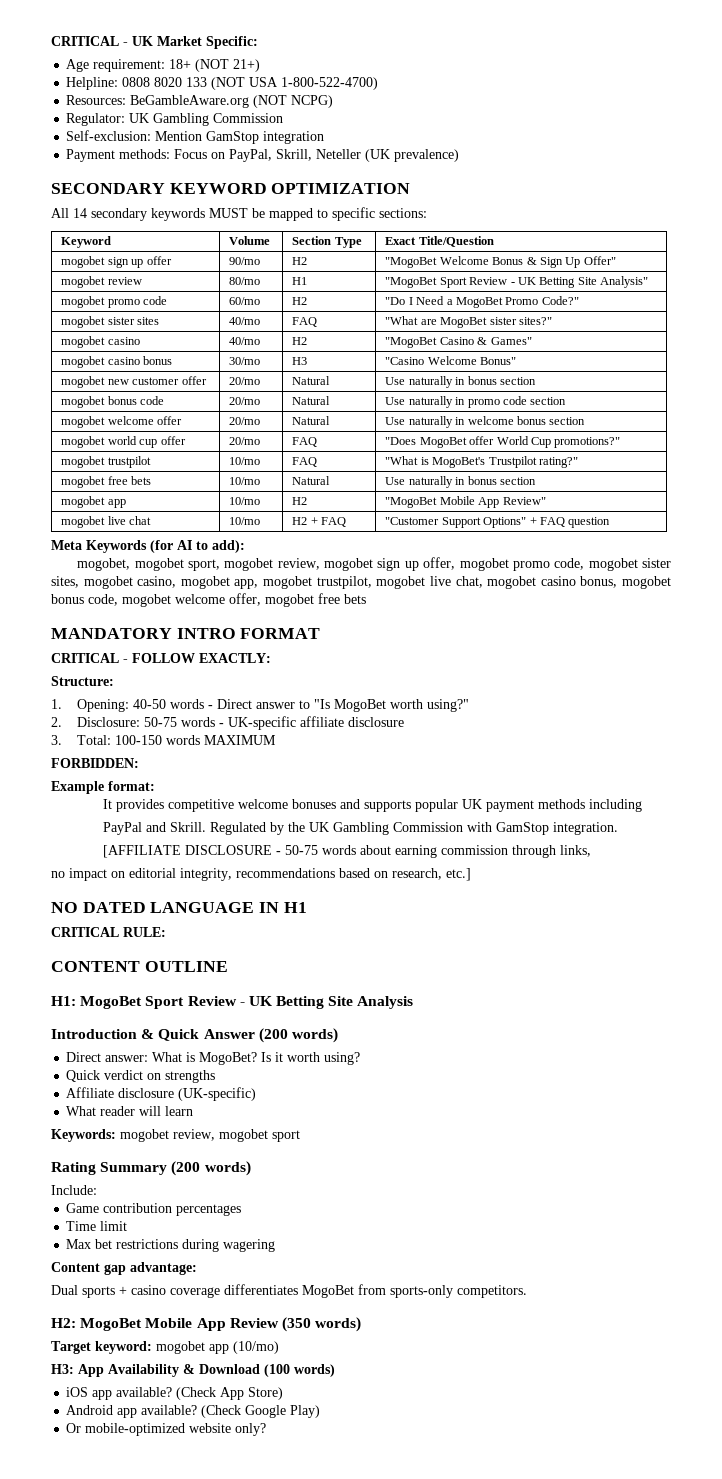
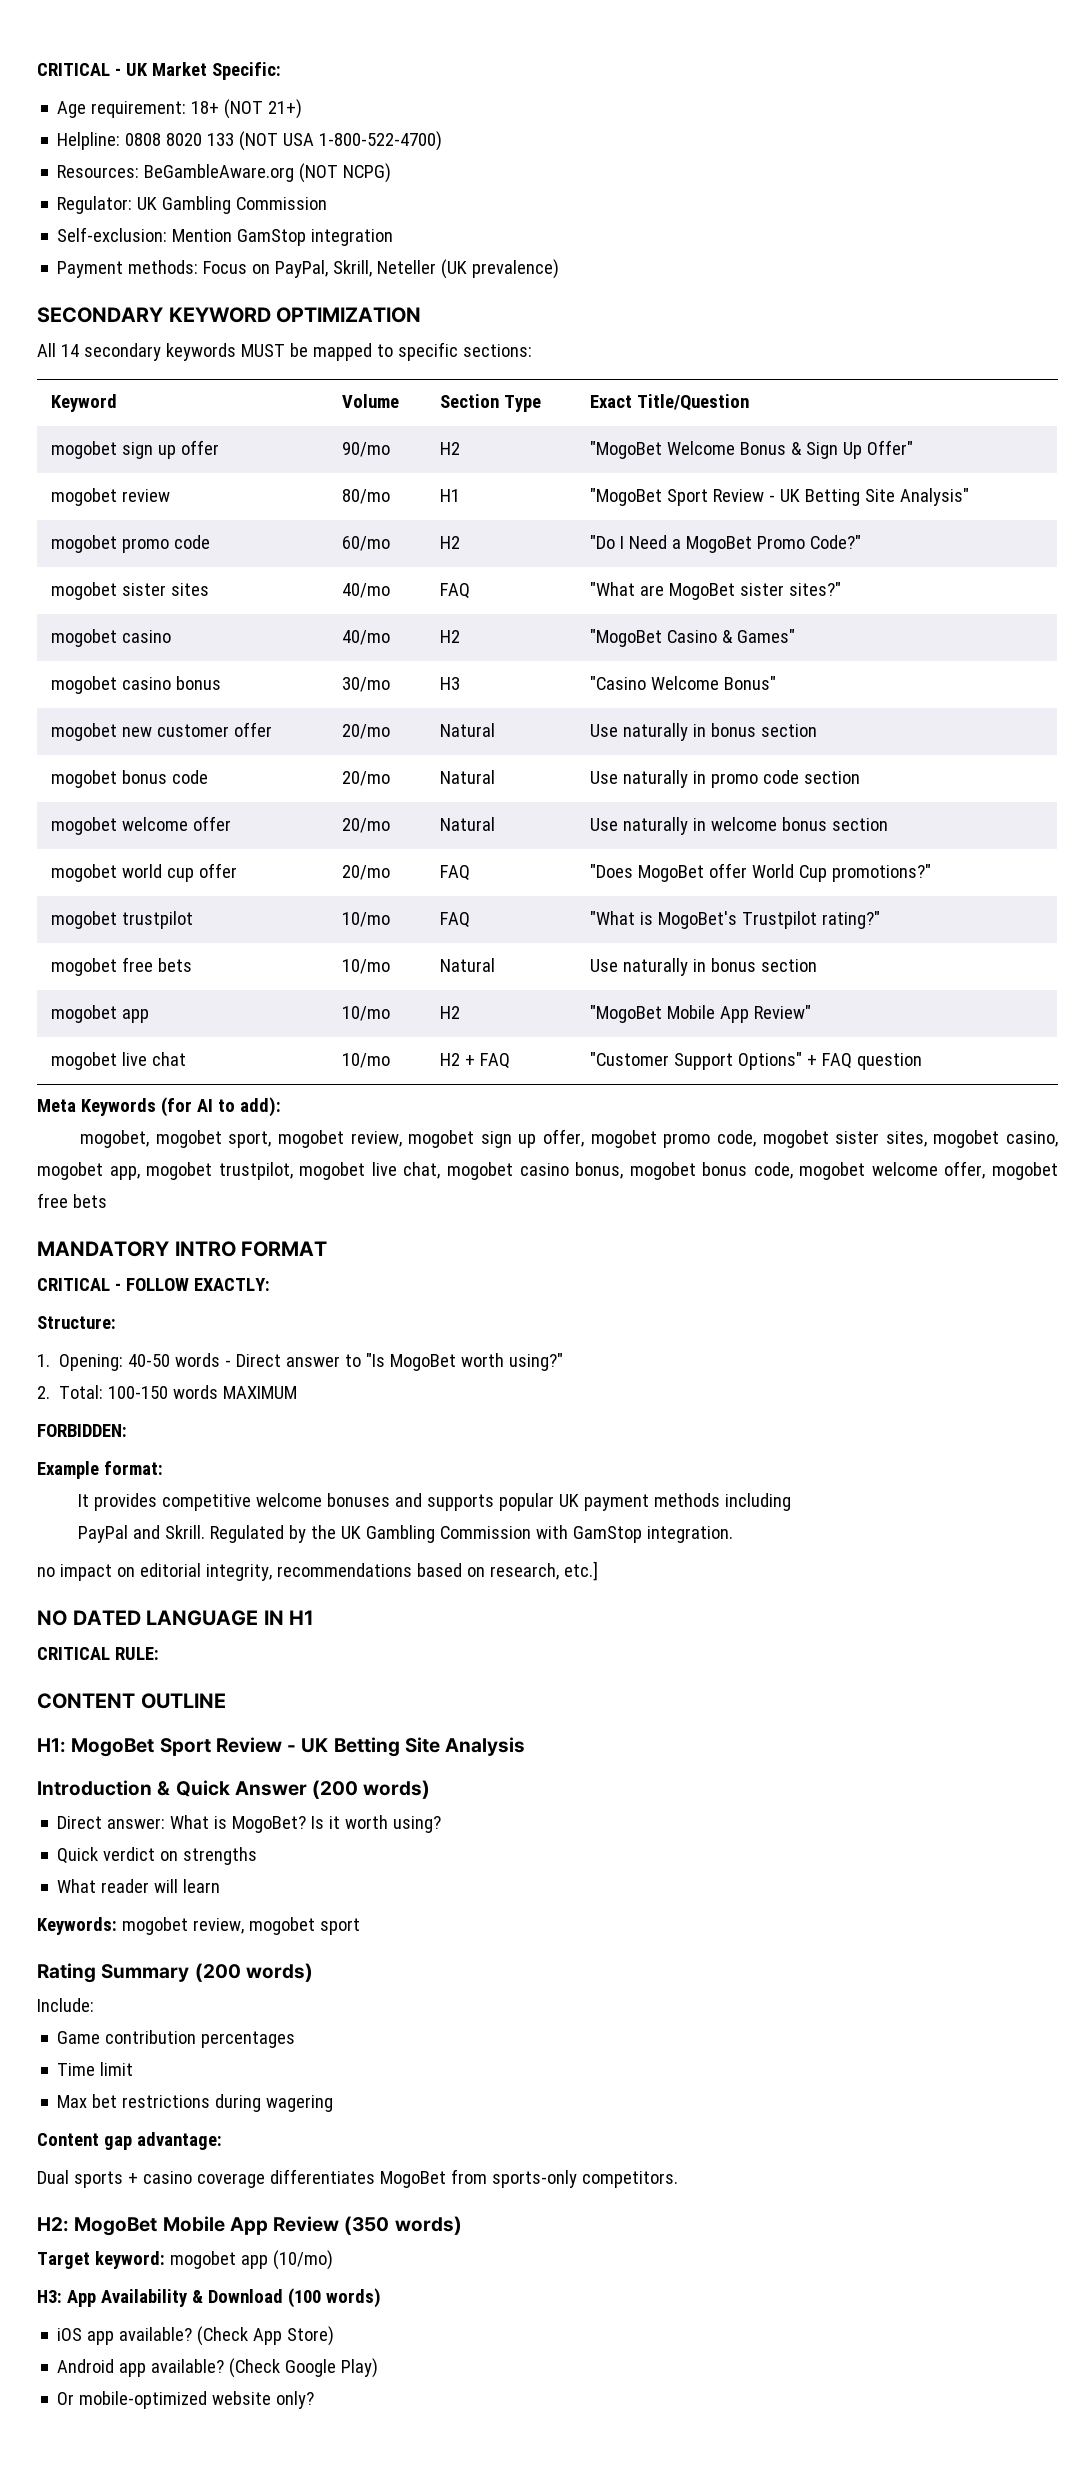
[76,716,404,730] [51,735,62,745] Disclosure: 50-75 words - UK-specific affiliate disclosure // 3. -> (50, 1392) none
[102,845,591,858] // [AFFILIATE DISCLOSURE - 50-75 words about earning commission through links, -> (733, 1534) none
[66,1087,257,1101] // Affiliate disclosure (UK-specific) -> (258, 1856) none

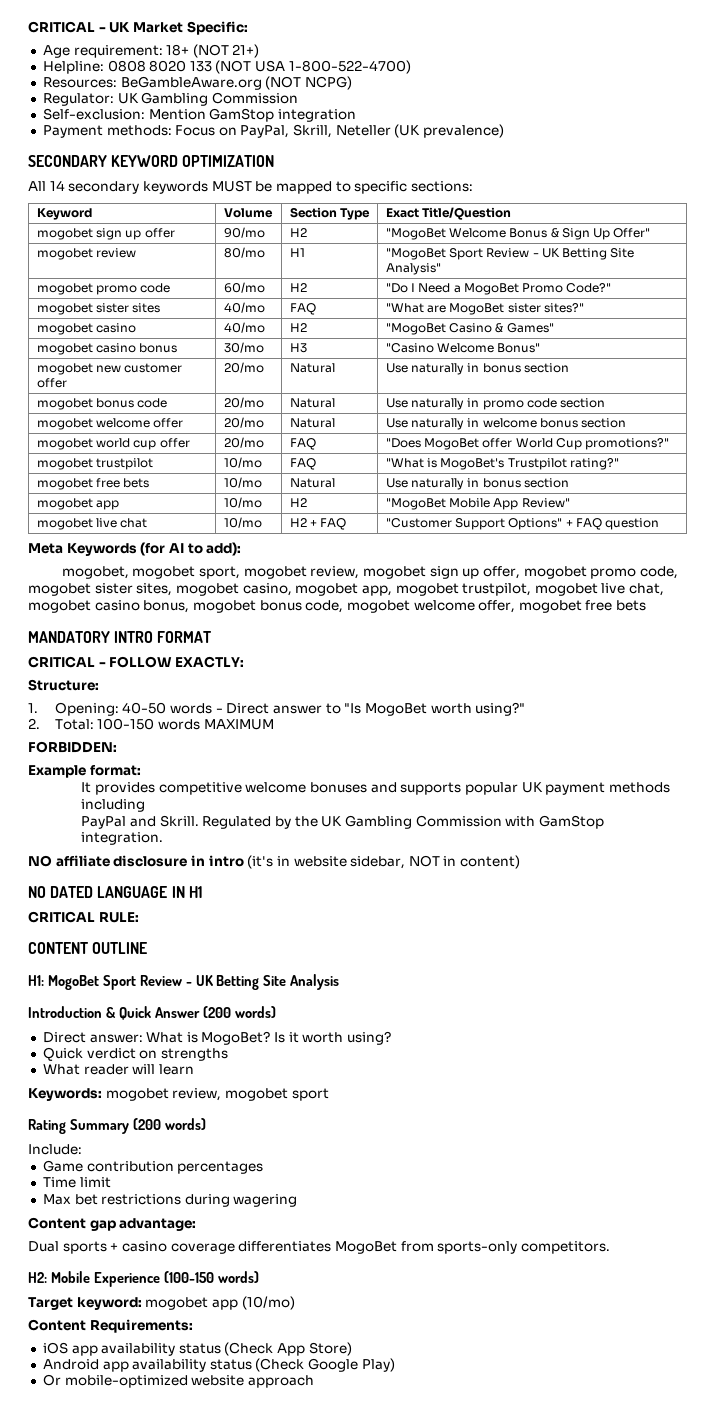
[37,1561,598,1581] no impact on editorial integrity, recommendations based on research, etc.] -> [28,855,521,869] NO affiliate disclosure in intro (it's in website sidebar, NOT in content)
[74,2216,390,2236] MogoBet Mobile App Review (350 -> [50,1271,214,1287] Mobile Experience (100-150
[37,2288,381,2308] H3: App Availability & Download (100 words) -> [28,1319,193,1333] Content Requirements:
[119,2327,193,2341] available? -> [101,1343,221,1356] availability status
[151,2359,225,2373] available? -> [132,1359,252,1372] availability status
[276,2391,315,2409] only? -> [247,1375,314,1388] approach

